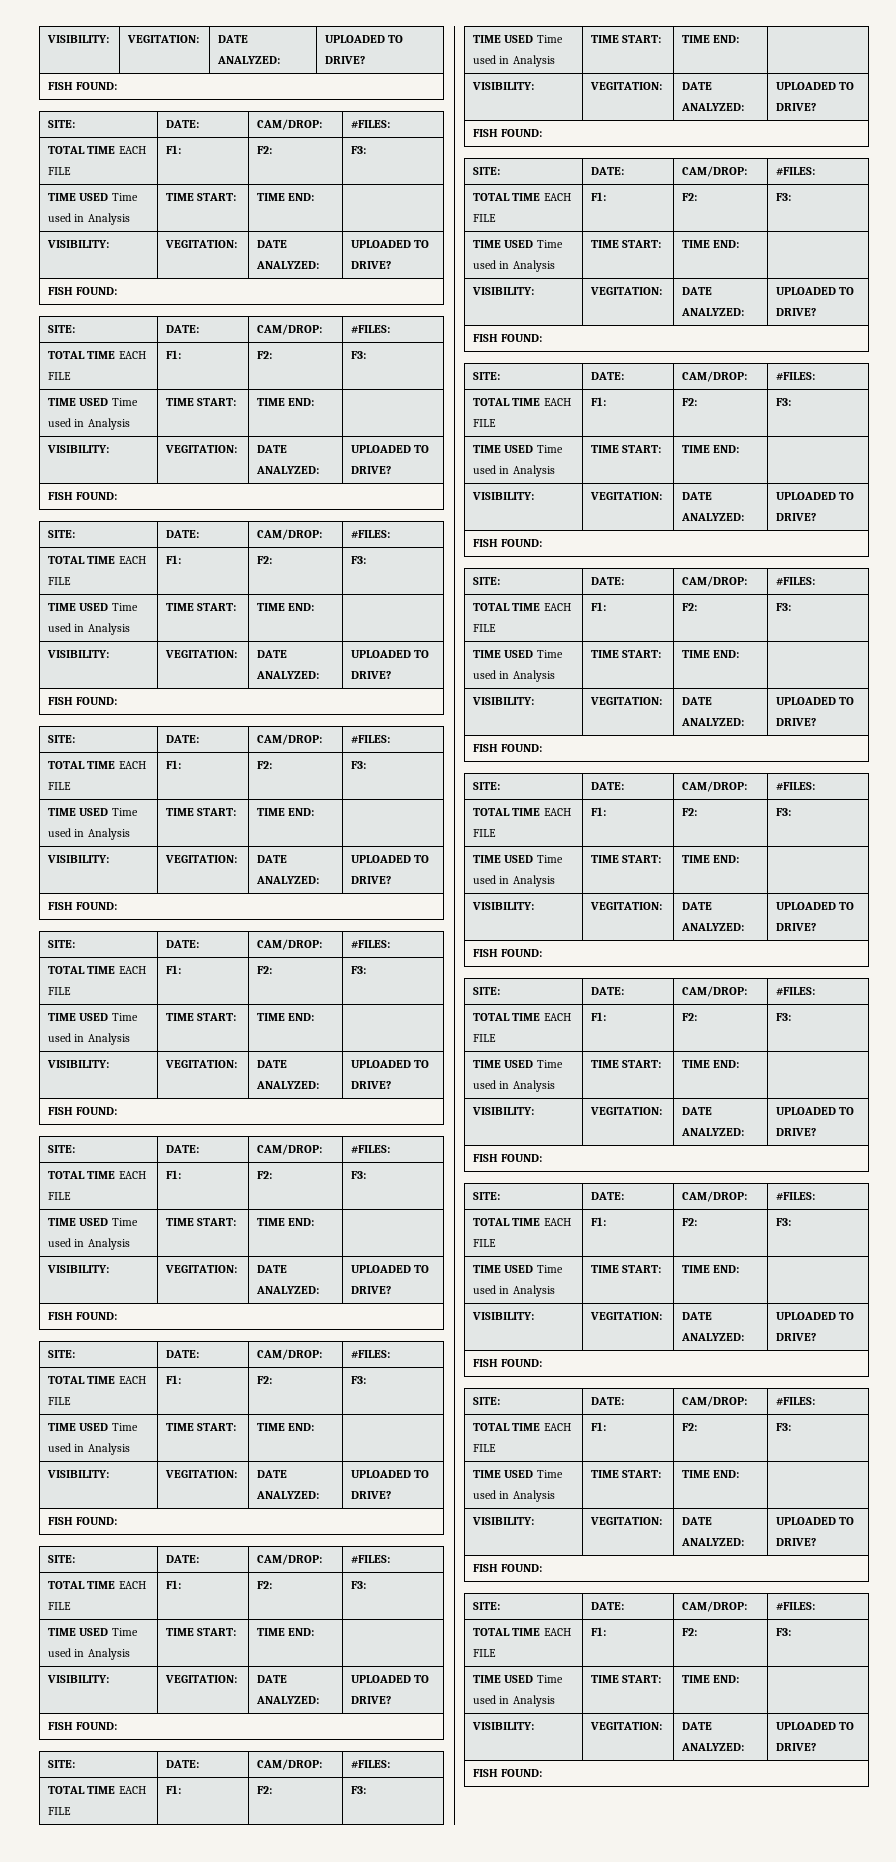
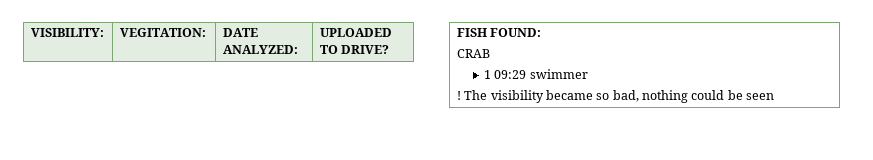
[47,35,110,43] [127,35,200,43] [218,35,249,43] [217,56,281,64] [325,35,404,43] [325,56,366,64] [48,82,118,90] [48,120,76,128] [166,120,200,128] [257,119,323,130] [351,120,391,128] [48,146,146,154] [48,167,72,175] [166,145,182,154] [257,146,273,154] [351,146,367,154] [48,193,138,201] [48,213,130,225] [166,193,237,201] [257,193,315,201] [47,240,110,248] [165,240,238,248] [257,240,288,248] [256,261,320,269] [351,240,430,248] [351,261,392,269] [48,287,118,295] [48,325,76,333] [166,325,200,333] [257,324,323,335] [351,325,391,333] [48,351,146,359] [48,372,72,380] [166,350,182,359] [257,351,273,359] [351,351,367,359] [48,398,138,406] [48,418,130,430] [166,398,237,406] [257,398,315,406] [47,445,110,453] [165,445,238,453] [257,445,288,453] [256,466,320,474] [351,445,430,453] [351,466,392,474] [48,492,118,500] [48,530,76,538] [166,530,200,538] [257,529,323,540] [351,530,391,538] [48,556,146,564] [48,577,72,585] [166,555,182,564] [257,556,273,564] [351,556,367,564] [48,603,138,611] [48,623,130,635] [166,603,237,611] [257,603,315,611] [47,650,110,658] [165,650,238,658] [257,650,288,658] [256,671,320,679] [351,650,430,658] [351,671,392,679] [48,697,118,705] [48,735,76,743] [166,735,200,743] [257,734,323,745] [351,735,391,743] [48,761,146,769] [48,782,72,790] [166,760,182,769] [257,761,273,769] [351,761,367,769] [48,808,138,816] [48,828,130,840] [166,808,237,816] [257,808,315,816] [47,855,110,863] [165,855,238,863] [257,855,288,863] [256,876,320,884] [351,855,430,863] [351,876,392,884] [48,902,118,910] [48,940,76,948] [166,940,200,948] [257,939,323,950] [351,940,391,948] [48,966,146,974] [48,987,72,995] [166,965,182,974] [257,966,273,974] [351,966,367,974] [48,1013,138,1021] [48,1033,130,1045] [166,1013,237,1021] [257,1013,315,1021] [47,1060,110,1068] [165,1060,238,1068] [257,1060,288,1068] [256,1081,320,1089] [351,1060,430,1068] [351,1081,392,1089] [48,1107,118,1115] [48,1145,76,1153] [166,1145,200,1153] [257,1144,323,1155] [351,1145,391,1153] [48,1171,146,1179] [48,1192,72,1200] [166,1170,182,1179] [257,1171,273,1179] [351,1171,367,1179] [48,1218,138,1226] [48,1238,130,1250] [166,1218,237,1226] [257,1218,315,1226] [47,1265,110,1273] [165,1265,238,1273] [257,1265,288,1273] [256,1286,320,1294] [351,1265,430,1273] [351,1286,392,1294] [48,1312,118,1320] [48,1350,76,1358] [166,1350,200,1358] [257,1349,323,1360] [351,1350,391,1358] [48,1376,146,1384] [48,1397,72,1405] [166,1375,182,1384] [257,1376,273,1384] [351,1376,367,1384] [48,1423,138,1431] [48,1443,130,1455] [166,1423,237,1431] [257,1423,315,1431] [47,1470,110,1478] [165,1470,238,1478] [257,1470,288,1478] [256,1491,320,1499] [351,1470,430,1478] [351,1491,392,1499] [48,1517,118,1525] [48,1555,76,1563] [166,1555,200,1563] [257,1554,323,1565] [351,1555,391,1563] [48,1581,146,1589] [48,1602,72,1610] [166,1580,182,1589] [257,1581,273,1589] [351,1581,367,1589] [48,1628,138,1636] [48,1648,130,1660] [166,1628,237,1636] [257,1628,315,1636] [47,1675,110,1683] [165,1675,238,1683] [257,1675,288,1683] [256,1696,320,1704] [351,1675,430,1683] [351,1696,392,1704] [48,1722,118,1730] [48,1760,76,1768] [166,1760,200,1768] [257,1759,323,1770] [351,1760,391,1768] [48,1786,146,1794] [48,1807,72,1815] [166,1785,182,1794] [257,1786,273,1794] [351,1786,367,1794] [473,35,563,43] [473,55,555,67] [591,35,662,43] [682,35,740,43] [472,82,535,90] [590,82,663,90] [682,82,713,90] [681,103,745,111] [776,82,855,90] [776,103,817,111] [473,129,543,137] [473,167,501,175] [591,167,625,175] [682,166,748,177] [776,167,816,175] [473,193,571,201] [473,214,497,222] [591,192,607,201] [682,193,698,201] [776,193,792,201] [473,240,563,248] [473,260,555,272] [591,240,662,248] [682,240,740,248] [472,287,535,295] [590,287,663,295] [682,287,713,295] [681,308,745,316] [776,287,855,295] [776,308,817,316] [473,334,543,342] [473,372,501,380] [591,372,625,380] [682,371,748,382] [776,372,816,380] [473,398,571,406] [473,419,497,427] [591,397,607,406] [682,398,698,406] [776,398,792,406] [473,445,563,453] [473,465,555,477] [591,445,662,453] [682,445,740,453] [472,492,535,500] [590,492,663,500] [682,492,713,500] [681,513,745,521] [776,492,855,500] [776,513,817,521] [473,539,543,547] [473,577,501,585] [591,577,625,585] [682,576,748,587] [776,577,816,585] [473,603,571,611] [473,624,497,632] [591,602,607,611] [682,603,698,611] [776,603,792,611] [473,650,563,658] [473,670,555,682] [591,650,662,658] [682,650,740,658] [472,697,535,705] [590,697,663,705] [682,697,713,705] [681,718,745,726] [776,697,855,705] [776,718,817,726] [473,744,543,752] [473,782,501,790] [591,782,625,790] [682,781,748,792] [776,782,816,790] [473,808,571,816] [473,829,497,837] [591,807,607,816] [682,808,698,816] [776,808,792,816] [473,855,563,863] [473,875,555,887] [591,855,662,863] [682,855,740,863] [472,902,535,910] [590,902,663,910] [682,902,713,910] [681,923,745,931] [776,902,855,910] [776,923,817,931] [473,949,543,957] [473,987,501,995] [591,987,625,995] [682,986,748,997] [776,987,816,995] [473,1013,571,1021] [473,1034,497,1042] [591,1012,607,1021] [682,1013,698,1021] [776,1013,792,1021] [473,1060,563,1068] [473,1080,555,1092] [591,1060,662,1068] [682,1060,740,1068] [472,1107,535,1115] [590,1107,663,1115] [682,1107,713,1115] [681,1128,745,1136] [776,1107,855,1115] [776,1128,817,1136] [473,1154,543,1162] [473,1192,501,1200] [591,1192,625,1200] [682,1191,748,1202] [776,1192,816,1200] [473,1218,571,1226] [473,1239,497,1247] [591,1217,607,1226] [682,1218,698,1226] [776,1218,792,1226] [473,1265,563,1273] [473,1285,555,1297] [591,1265,662,1273] [682,1265,740,1273] [472,1312,535,1320] [590,1312,663,1320] [682,1312,713,1320] [681,1333,745,1341] [776,1312,855,1320] [776,1333,817,1341] [473,1359,543,1367] [473,1397,501,1405] [591,1397,625,1405] [682,1396,748,1407] [776,1397,816,1405] [473,1423,571,1431] [473,1444,497,1452] [591,1422,607,1431] [682,1423,698,1431] [776,1423,792,1431] [473,1470,563,1478] [473,1490,555,1502] [591,1470,662,1478] [682,1470,740,1478] [472,1517,535,1525] [590,1517,663,1525] [682,1517,713,1525] [681,1538,745,1546] [776,1517,855,1525] [776,1538,817,1546] [473,1564,543,1572] [473,1602,501,1610] [591,1602,625,1610] [682,1601,748,1612] [776,1602,816,1610] [473,1628,571,1636] [473,1649,497,1657] [591,1627,607,1636] [682,1628,698,1636] [776,1628,792,1636] [473,1675,563,1683] [473,1695,555,1707] [591,1675,662,1683] [682,1675,740,1683] [472,1722,535,1730] [590,1722,663,1730] [682,1722,713,1730] [681,1743,745,1751] [776,1722,855,1730] [776,1743,817,1751] [473,1769,543,1777] VISIBILITY: | VEGITATION: | DATE ANALYZED: | UPLOADED TO DRIVE? // FISH FOUND: // SITE: | DATE: | CAM/DROP: | #FILES: // TOTAL TIME EACH FILE | F1: | F2: | F3: // TIME USED Time used in Analysis | TIME START: | TIME END: | // VISIBILITY: | VEGITATION: | DATE ANALYZED: | UPLOADED TO DRIVE? // FISH FOUND: // SITE: | DATE: | CAM/DROP: | #FILES: // TOTAL TIME EACH FILE | F1: | F2: | F3: // TIME USED Time used in Analysis | TIME START: | TIME END: | // VISIBILITY: | VEGITATION: | DATE ANALYZED: | UPLOADED TO DRIVE? // FISH FOUND: // SITE: | DATE: | CAM/DROP: | #FILES: // TOTAL TIME EACH FILE | F1: | F2: | F3: // TIME USED Time used in Analysis | TIME START: | TIME END: | // VISIBILITY: | VEGITATION: | DATE ANALYZED: | UPLOADED TO DRIVE? // FISH FOUND: // SITE: | DATE: | CAM/DROP: | #FILES: // TOTAL TIME EACH FILE | F1: | F2: | F3: // TIME USED Time used in Analysis | TIME START: | TIME END: | // VISIBILITY: | VEGITATION: | DATE ANALYZED: | UPLOADED TO DRIVE? // FISH FOUND: // SITE: | DATE: | CAM/DROP: | #FILES: // TOTAL TIME EACH FILE | F1: | F2: | F3: // TIME USED Time used in Analysis | TIME START: | TIME END: | // VISIBILITY: | VEGITATION: | DATE ANALYZED: | UPLOADED TO DRIVE? // FISH FOUND: // SITE: | DATE: | CAM/DROP: | #FILES: // TOTAL TIME EACH FILE | F1: | F2: | F3: // TIME USED Time used in Analysis | TIME START: | TIME END: | // VISIBILITY: | VEGITATION: | DATE ANALYZED: | UPLOADED TO DRIVE? // FISH FOUND: // SITE: | DATE: | CAM/DROP: | #FILES: // TOTAL TIME EACH FILE | F1: | F2: | F3: // TIME USED Time used in Analysis | TIME START: | TIME END: | // VISIBILITY: | VEGITATION: | DATE ANALYZED: | UPLOADED TO DRIVE? // FISH FOUND: // SITE: | DATE: | CAM/DROP: | #FILES: // TOTAL TIME EACH FILE | F1: | F2: | F3: // TIME USED Time used in Analysis | TIME START: | TIME END: | // VISIBILITY: | VEGITATION: | DATE ANALYZED: | UPLOADED TO DRIVE? // FISH FOUND: // SITE: | DATE: | CAM/DROP: | #FILES: // TOTAL TIME EACH FILE | F1: | F2: | F3: // TIME USED Time used in Analysis | TIME START: | TIME END: | // VISIBILITY: | VEGITATION: | DATE ANALYZED: | UPLOADED TO DRIVE? // FISH FOUND: // SITE: | DATE: | CAM/DROP: | #FILES: // TOTAL TIME EACH FILE | F1: | F2: | F3: // TIME USED Time used in Analysis | TIME START: | TIME END: | // VISIBILITY: | VEGITATION: | DATE ANALYZED: | UPLOADED TO DRIVE? // FISH FOUND: // SITE: | DATE: | CAM/DROP: | #FILES: // TOTAL TIME EACH FILE | F1: | F2: | F3: // TIME USED Time used in Analysis | TIME START: | TIME END: | // VISIBILITY: | VEGITATION: | DATE ANALYZED: | UPLOADED TO DRIVE? // FISH FOUND: // SITE: | DATE: | CAM/DROP: | #FILES: // TOTAL TIME EACH FILE | F1: | F2: | F3: // TIME USED Time used in Analysis | TIME START: | TIME END: | // VISIBILITY: | VEGITATION: | DATE ANALYZED: | UPLOADED TO DRIVE? // FISH FOUND: // SITE: | DATE: | CAM/DROP: | #FILES: // TOTAL TIME EACH FILE | F1: | F2: | F3: // TIME USED Time used in Analysis | TIME START: | TIME END: | // VISIBILITY: | VEGITATION: | DATE ANALYZED: | UPLOADED TO DRIVE? // FISH FOUND: // SITE: | DATE: | CAM/DROP: | #FILES: // TOTAL TIME EACH FILE | F1: | F2: | F3: // TIME USED Time used in Analysis | TIME START: | TIME END: | // VISIBILITY: | VEGITATION: | DATE ANALYZED: | UPLOADED TO DRIVE? // FISH FOUND: // SITE: | DATE: | CAM/DROP: | #FILES: // TOTAL TIME EACH FILE | F1: | F2: | F3: // TIME USED Time used in Analysis | TIME START: | TIME END: | // VISIBILITY: | VEGITATION: | DATE ANALYZED: | UPLOADED TO DRIVE? // FISH FOUND: // SITE: | DATE: | CAM/DROP: | #FILES: // TOTAL TIME EACH FILE | F1: | F2: | F3: // TIME USED Time used in Analysis | TIME START: | TIME END: | // VISIBILITY: | VEGITATION: | DATE ANALYZED: | UPLOADED TO DRIVE? // FISH FOUND: // SITE: | DATE: | CAM/DROP: | #FILES: // TOTAL TIME EACH FILE | F1: | F2: | F3: // TIME USED Time used in Analysis | TIME START: | TIME END: | // VISIBILITY: | VEGITATION: | DATE ANALYZED: | UPLOADED TO DRIVE? // FISH FOUND: -> [30,28,104,37] [119,28,206,37] [222,28,258,37] [222,45,298,54] [319,28,392,37] [319,45,390,54] [456,28,542,37] [456,49,490,58] [483,69,588,79] [456,90,775,103] VISIBILITY: | VEGITATION: | DATE ANALYZED: | UPLOADED TO DRIVE? // FISH FOUND: // CRAB // 1 09:29 swimmer // ! The visibility became so bad, nothing could be seen

